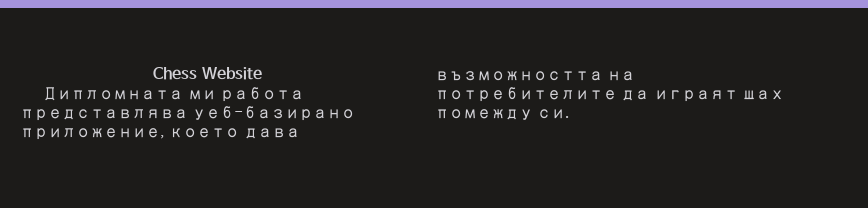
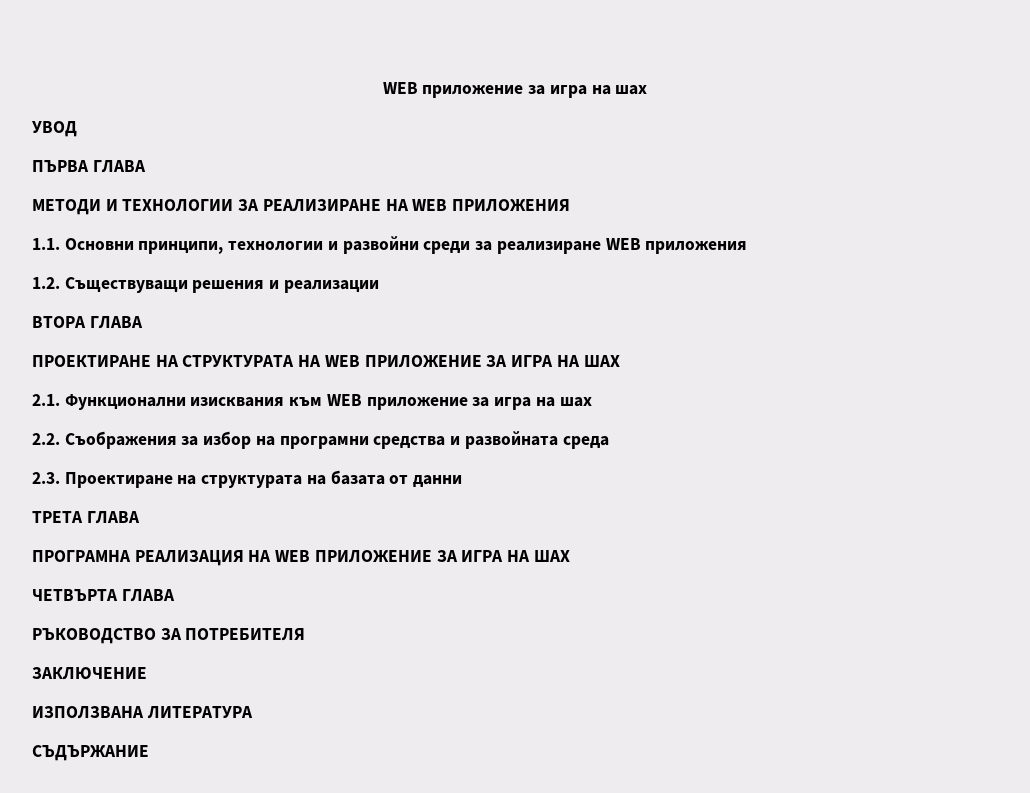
[153,67,262,80] [43,87,304,102] [20,106,356,121] [20,128,300,140] [435,71,636,81] [435,87,784,102] [435,109,571,120] Chess Website // Дипломната ми работа представлява уеб-базирано приложение, което дава възможността на потребителите да играят шах помежду си. -> [382,82,648,98] [32,121,77,137] [32,160,146,173] [32,199,571,215] [32,236,748,254] [32,277,379,293] [32,316,143,329] [32,355,620,368] [32,394,592,410] [32,431,609,449] [32,470,463,488] [32,511,140,524] [32,550,570,566] [32,589,175,602] [32,628,306,644] [32,667,147,680] [32,706,253,719] [32,745,149,761] WEB приложение за игра на шах // УВОД // ПЪРВА ГЛАВА // МЕТОДИ И ТЕХНОЛОГИИ ЗА РЕАЛИЗИРАНЕ НА WEB ПРИЛОЖЕНИЯ // 1.1. Основни принципи, технологии и развойни среди за реализиране WEB приложения // 1.2. Съществуващи решения и реализации // ВТОРА ГЛАВА // ПРОЕКТИРАНЕ НА СТРУКТУРАТА НА WEB ПРИЛОЖЕНИЕ ЗА ИГРА НА ШАХ // 2.1. Функционални изисквания към WEB приложение за игра на шах // 2.2. Съображения за избор на програмни средства и развойната среда // 2.3. Проектиране на структурата на базата от данни // ТРЕТА ГЛАВА // ПРОГРАМНА РЕАЛИЗАЦИЯ НА WEB ПРИЛОЖЕНИЕ ЗА ИГРА НА ШАХ // ЧЕТВЪРТА ГЛАВА // РЪКОВОДСТВО ЗА ПОТРЕБИТЕЛЯ // ЗАКЛЮЧЕНИЕ // ИЗПОЛЗВАНА ЛИТЕРАТУРА // СЪДЪРЖАНИЕ

